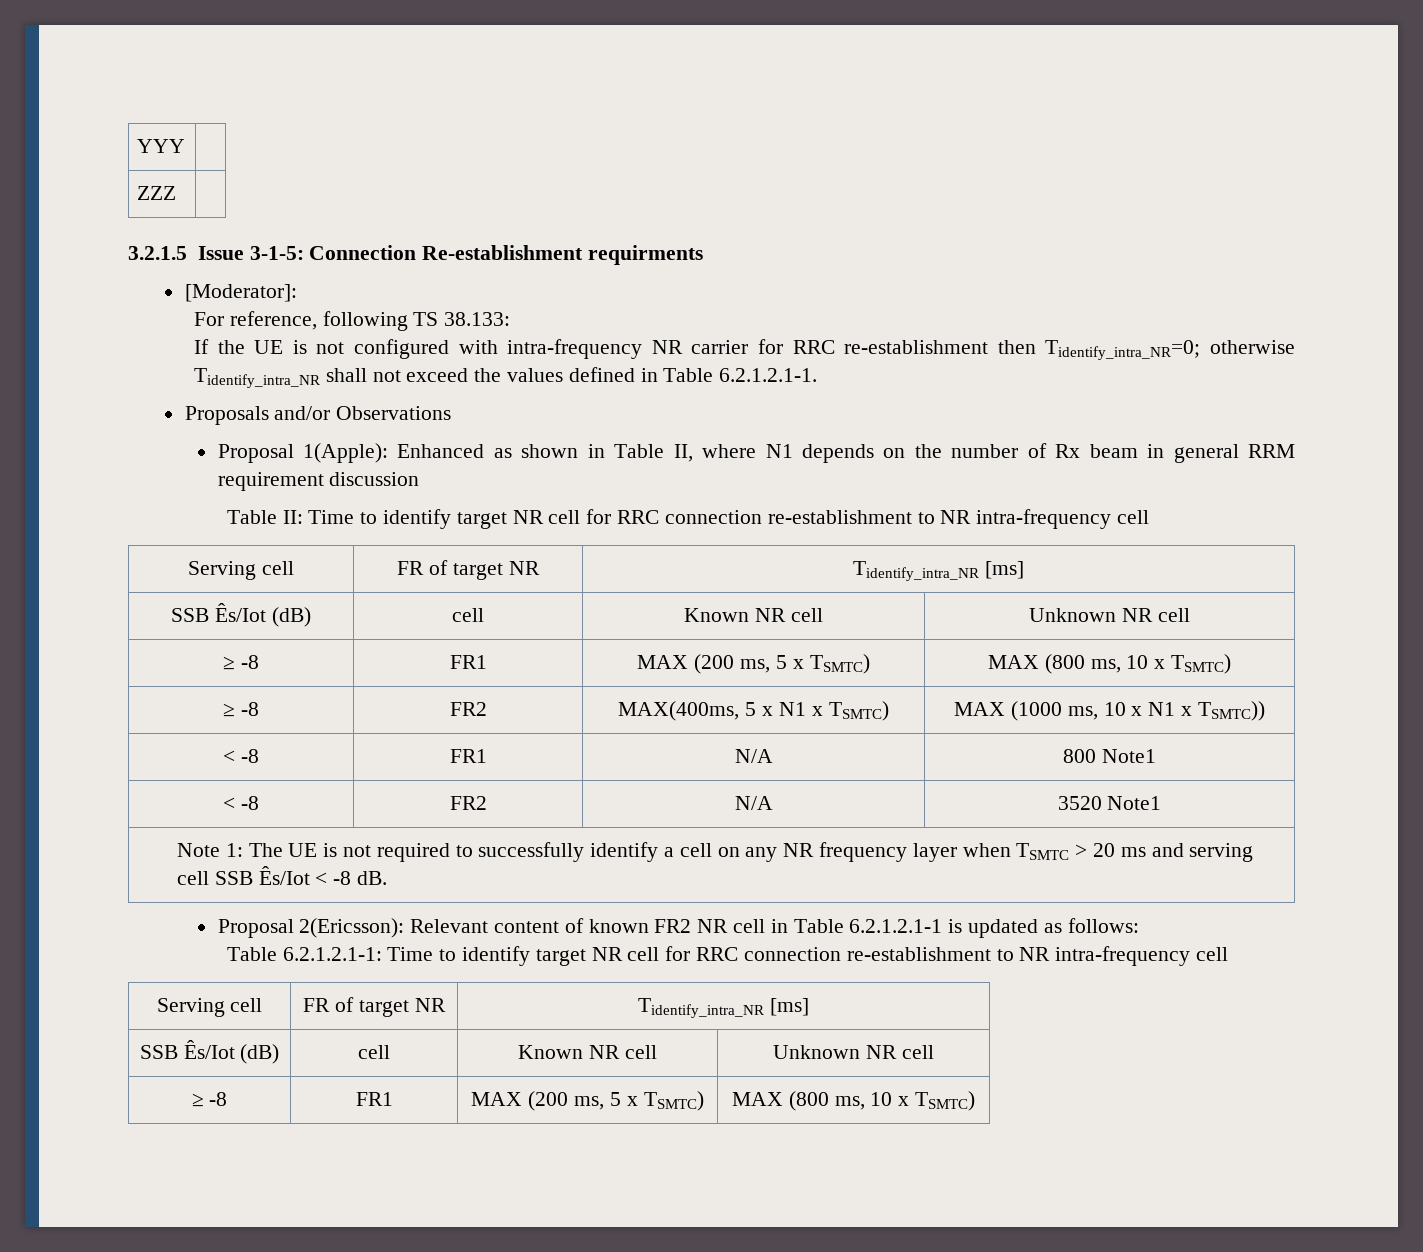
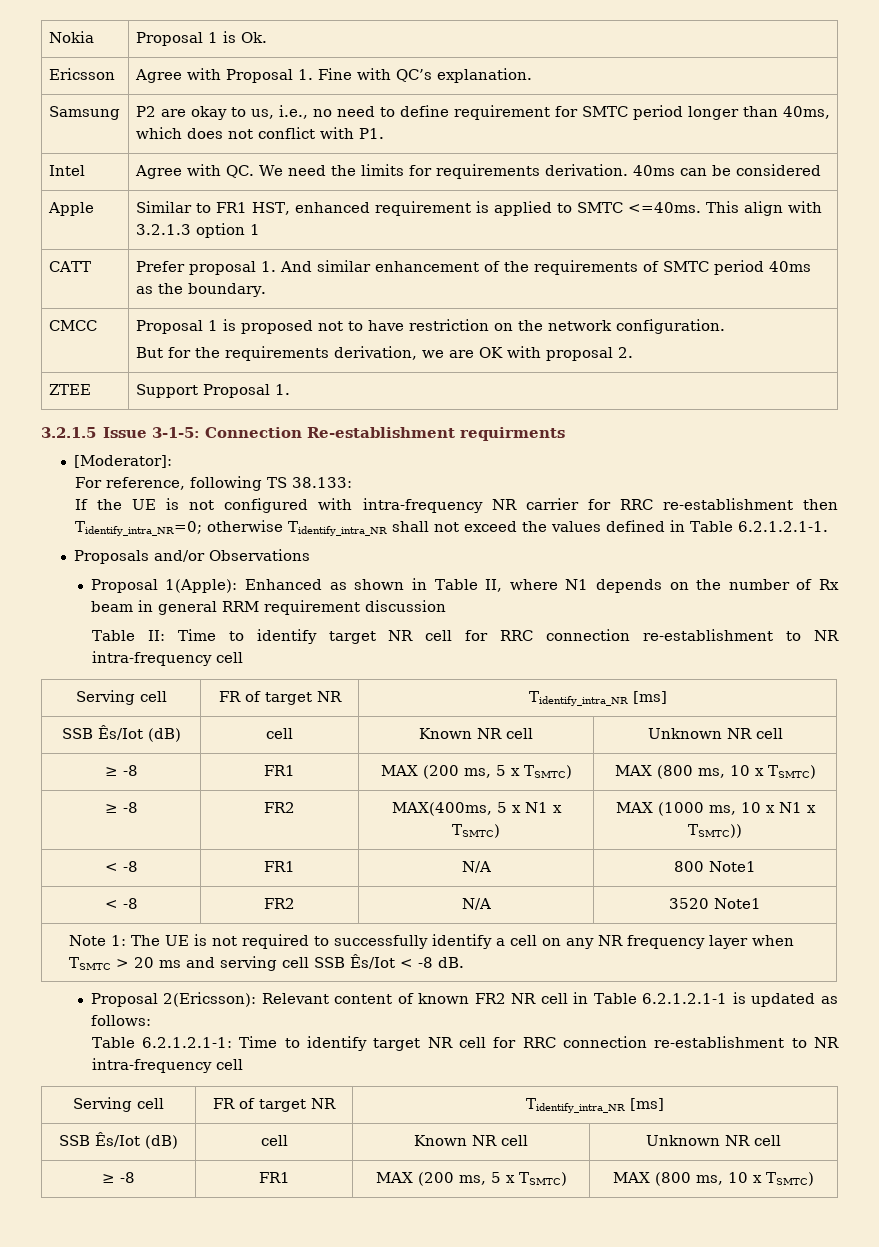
[137,139,186,153] [137,186,177,200] YYY | // ZZZ | -> [48,31,94,43] [135,31,267,46] [48,68,115,80] [134,68,532,83] [48,106,120,120] [135,105,830,120] [135,127,384,139] [48,165,85,176] [134,164,821,179] [47,202,94,216] [135,201,822,216] [135,223,260,238] [48,261,91,272] [135,260,811,275] [135,283,266,297] [48,320,97,331] [135,319,725,334] [135,346,633,361] [48,384,91,395] [135,384,290,398] Nokia | Proposal 1 is Ok. // Ericsson | Agree with Proposal 1. Fine with QC’s explanation. // Samsung | P2 are okay to us, i.e., no need to define requirement for SMTC period longer than 40ms, which does not conflict with P1. // Intel | Agree with QC. We need the limits for requirements derivation. 40ms can be considered // Apple | Similar to FR1 HST, enhanced requirement is applied to SMTC <=40ms. This align with 3.2.1.3 option 1 // CATT | Prefer proposal 1. And similar enhancement of the requirements of SMTC period 40ms as the boundary. // CMCC | Proposal 1 is proposed not to have restriction on the network configuration. // But for the requirements derivation, we are OK with proposal 2. // ZTEE | Support Proposal 1.

